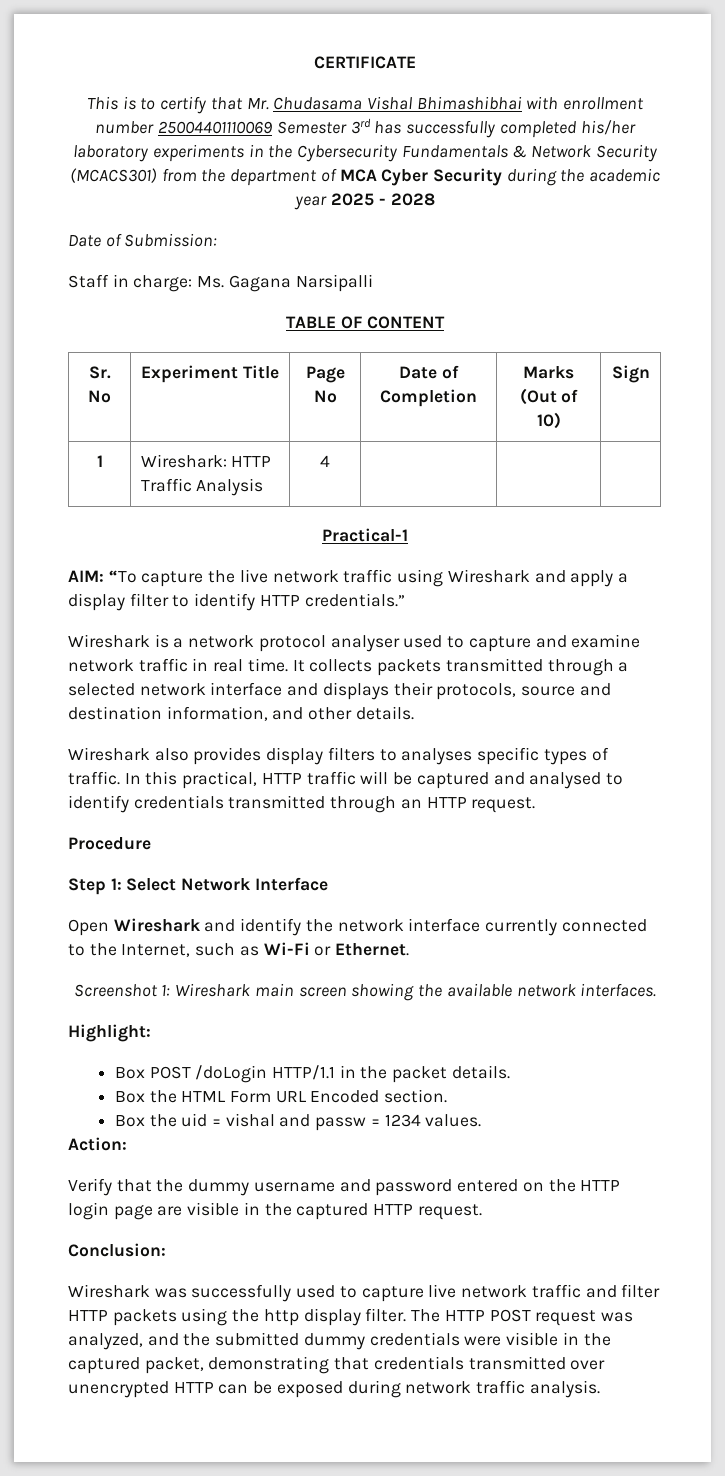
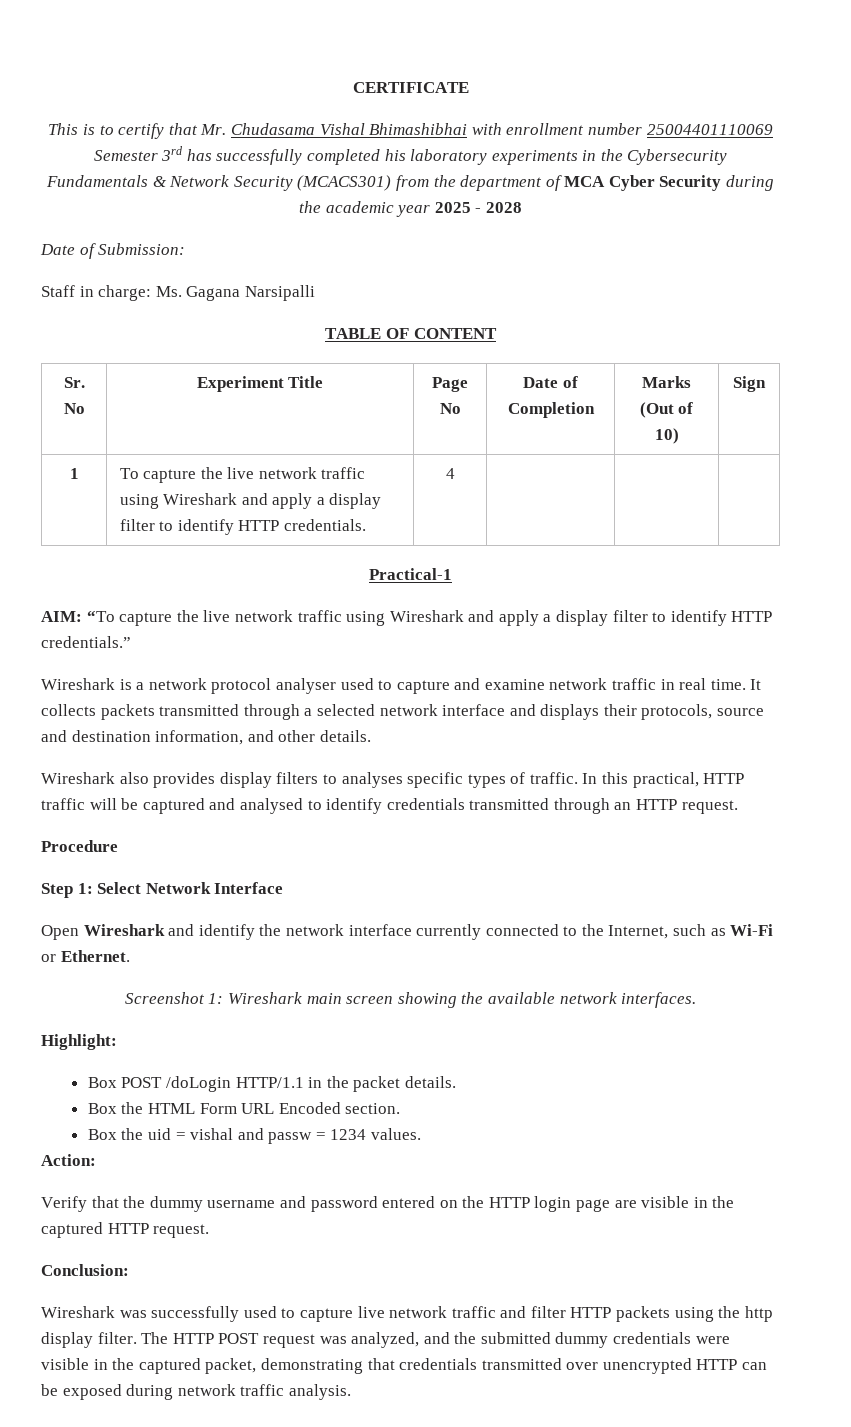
[580,120,636,135] his/her -> [384,149,406,161] his
[140,454,272,468] [140,478,264,496] Wireshark: HTTP Traffic Analysis -> [119,467,366,483] [119,493,382,509] [119,519,366,535] To capture the live network traffic using Wireshark and apply a display filter to identify HTTP credentials.

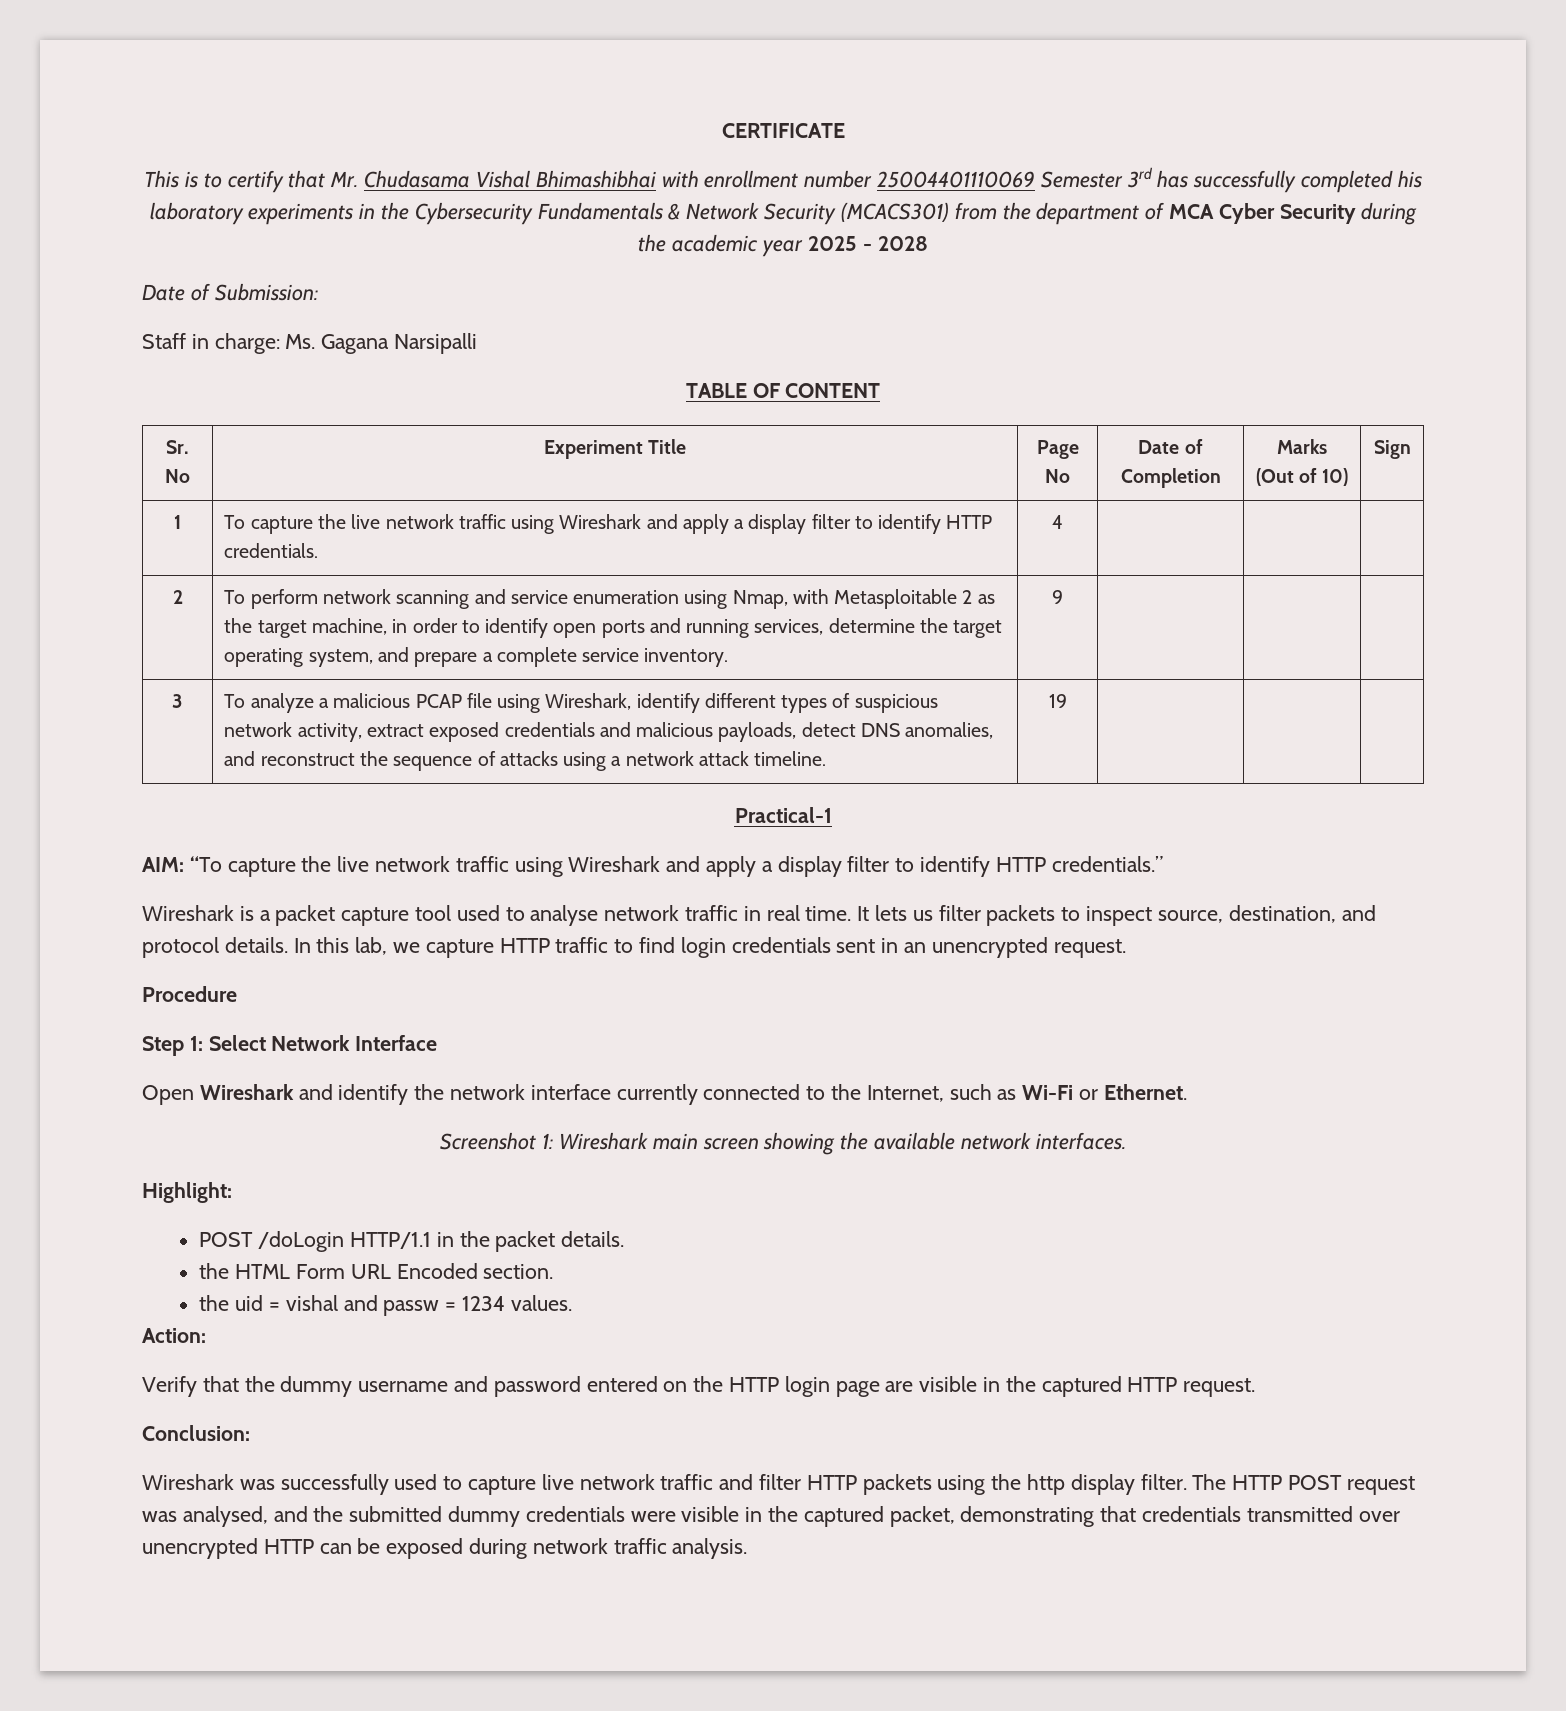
(455, 473) none -> [172,590,183,604] [224,589,995,609] [224,618,1003,638] [224,647,729,667] [1052,590,1063,604] [172,694,183,708] [224,693,938,713] [224,722,994,742] [224,751,827,771] [1048,694,1067,708] // 2 | To perform network scanning and service enumeration using Nmap, with Metasploitable 2 as the target machine, in order to identify open ports and running services, determine the target operating system, and prepare a complete service inventory. | 9 | | | // 3 | To analyze a malicious PCAP file using Wireshark, identify different types of suspicious network activity, extract exposed credentials and malicious payloads, detect DNS anomalies, and reconstruct the sequence of attacks using a network attack timeline. | 19 | | |
[148,678,545,694] network protocol analyser used to capture and examine -> [275,905,599,926] packet capture tool used to analyse
[41,704,765,720] [41,730,371,745] [41,772,745,788] [41,798,678,814] collects packets transmitted through a selected network interface and displays their protocols, source and destination information, and other details. // Wireshark also provides display filters to analyses specific types of traffic. In this practical, HTTP traffic will be captured and analysed to identify credentials transmitted through an HTTP -> [875,905,1376,926] [142,937,1048,958] lets us filter packets to inspect source, destination, and protocol details. In this lab, we capture HTTP traffic to find login credentials sent in an unencrypted
[87,1077,117,1088] Box -> (232, 1192) none
[87,1103,117,1114] Box -> (625, 1239) none
[87,1129,117,1140] Box -> (554, 1271) none
[351,1332,420,1348] analyzed, -> [182,1506,268,1527] analysed,

